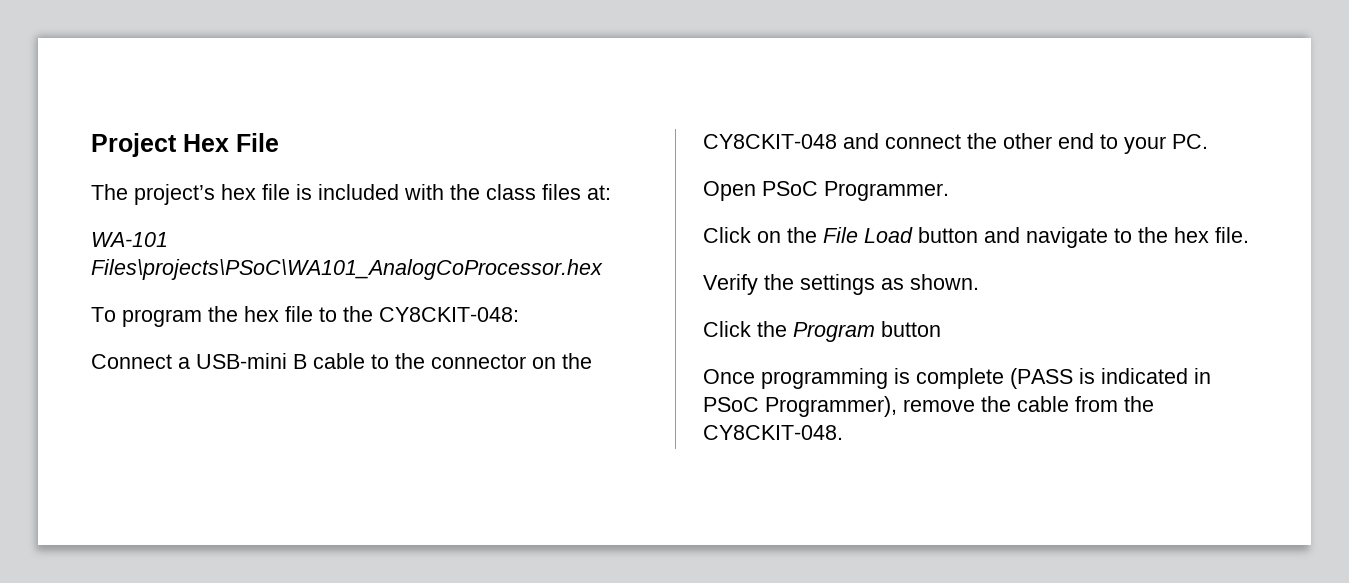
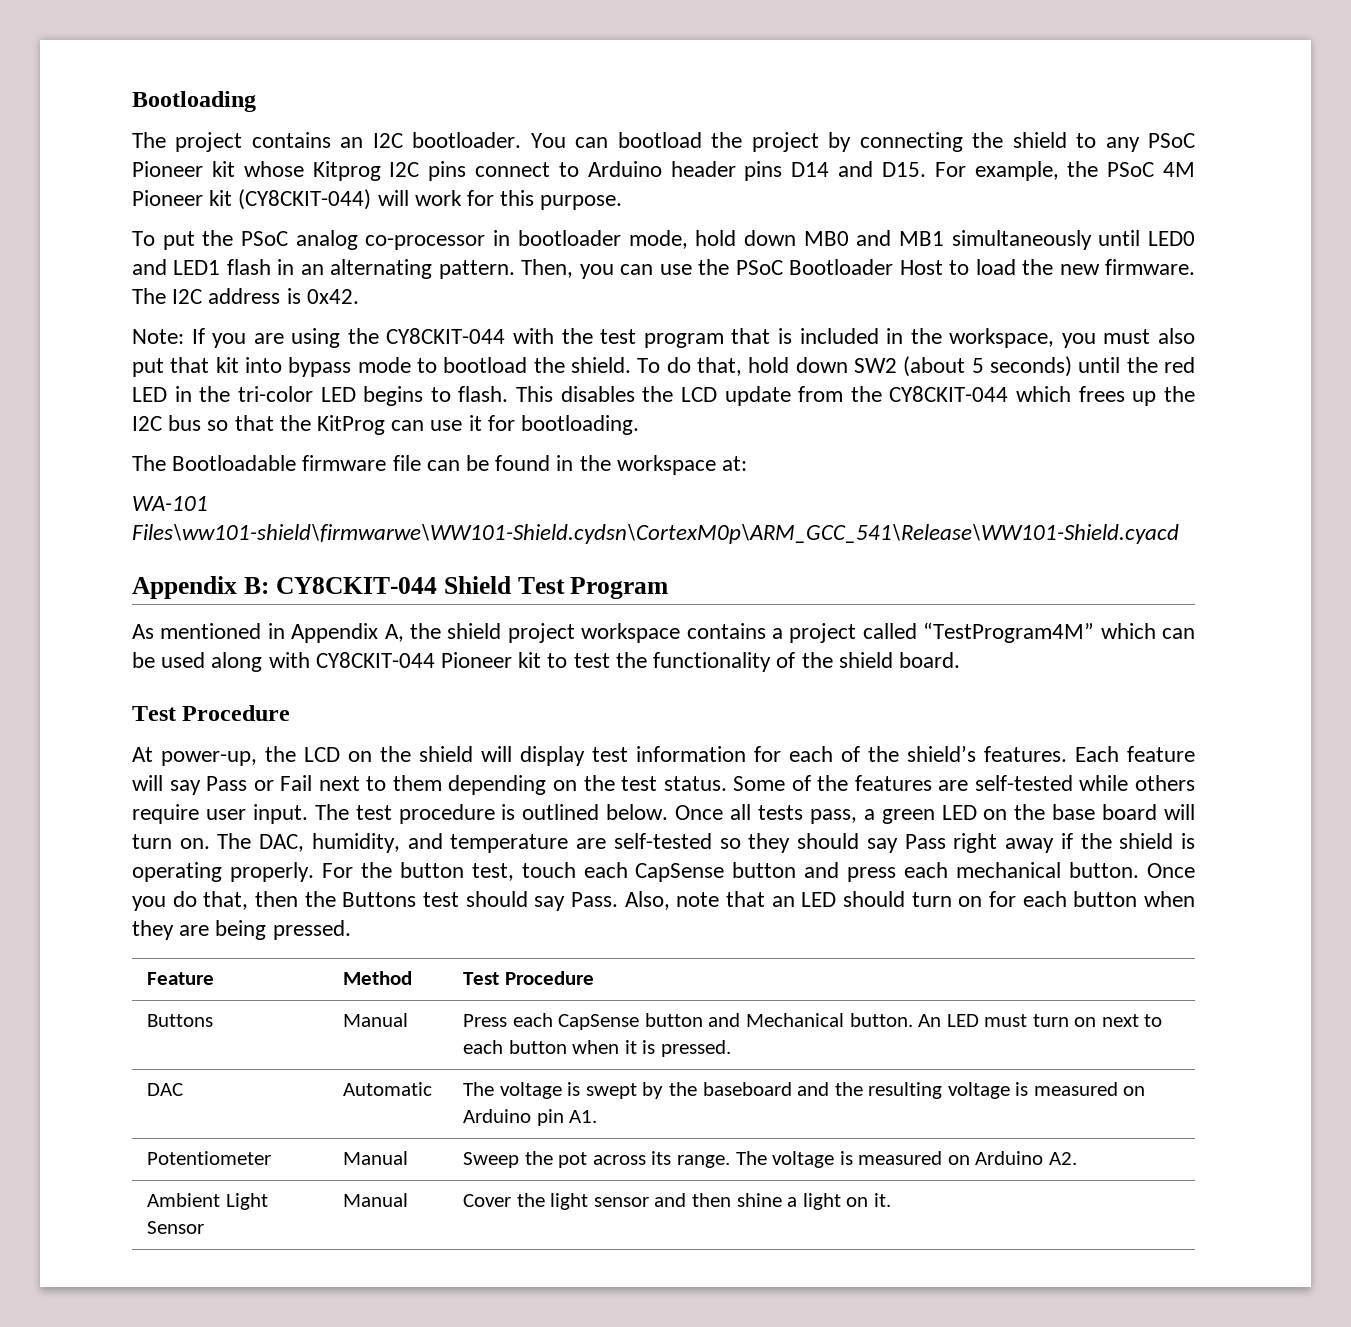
[91,133,279,157] [91,184,611,205] [91,232,168,247] [91,259,603,280] [91,306,519,327] [91,353,592,369] [703,133,1208,154] [703,181,949,201] [703,227,1249,248] [703,274,979,295] [703,321,941,342] [703,368,1211,389] [703,396,1154,417] [703,425,843,440] Project Hex File // The project’s hex file is included with the class files at: // WA-101 Files\projects\PSoC\WA101_AnalogCoProcessor.hex // To program the hex file to the CY8CKIT-048: // Connect a USB-mini B cable to the connector on the CY8CKIT-048 and connect the other end to your PC. // Open PSoC Programmer. // Click on the File Load button and navigate to the hex file. // Verify the settings as shown. // Click the Program button // Once programming is complete (PASS is indicated in PSoC Programmer), remove the cable from the CY8CKIT-048. -> [132,91,256,112] [132,132,1196,152] [132,161,1196,181] [132,189,623,210] [132,230,1195,250] [132,259,1196,279] [132,288,359,304] [132,328,1195,348] [132,356,1196,377] [132,386,1195,406] [132,415,640,435] [132,455,748,475] [132,496,208,511] [132,524,1179,544] [132,576,669,599] [132,622,1195,643] [132,652,960,672] [132,705,291,721] [132,745,1195,766] [132,775,1195,795] [132,804,1195,824] [132,833,1195,853] [132,862,1195,882] [132,891,1195,911] [132,920,351,940] [147,972,215,985] [343,971,413,985] [463,971,594,985] [147,1014,214,1027] [343,1013,409,1027] [463,1013,1163,1030] [463,1040,732,1057] [147,1083,184,1096] [343,1082,433,1096] [463,1082,1146,1099] [463,1109,598,1126] [147,1151,272,1165] [343,1151,409,1165] [463,1151,1077,1168] [147,1193,268,1210] [147,1221,205,1234] [343,1193,409,1207] [463,1193,891,1210] Bootloading // The project contains an I2C bootloader. You can bootload the project by connecting the shield to any PSoC Pioneer kit whose Kitprog I2C pins connect to Arduino header pins D14 and D15. For example, the PSoC 4M Pioneer kit (CY8CKIT-044) will work for this purpose. // To put the PSoC analog co-processor in bootloader mode, hold down MB0 and MB1 simultaneously until LED0 and LED1 flash in an alternating pattern. Then, you can use the PSoC Bootloader Host to load the new firmware. The I2C address is 0x42. // Note: If you are using the CY8CKIT-044 with the test program that is included in the workspace, you must also put that kit into bypass mode to bootload the shield. To do that, hold down SW2 (about 5 seconds) until the red LED in the tri-color LED begins to flash. This disables the LCD update from the CY8CKIT-044 which frees up the I2C bus so that the KitProg can use it for bootloading. // The Bootloadable firmware file can be found in the workspace at: // WA-101 Files\ww101-shield\firmwarwe\WW101-Shield.cydsn\CortexM0p\ARM_GCC_541\Release\WW101-Shield.cyacd // Appendix B: CY8CKIT-044 Shield Test Program // As mentioned in Appendix A, the shield project workspace contains a project called “TestProgram4M” which can be used along with CY8CKIT-044 Pioneer kit to test the functionality of the shield board. // Test Procedure // At power-up, the LCD on the shield will display test information for each of the shield’s features. Each feature will say Pass or Fail next to them depending on the test status. Some of the features are self-tested while others require user input. The test procedure is outlined below. Once all tests pass, a green LED on the base board will turn on. The DAC, humidity, and temperature are self-tested so they should say Pass right away if the shield is operating properly. For the button test, touch each CapSense button and press each mechanical button. Once you do that, then the Buttons test should say Pass. Also, note that an LED should turn on for each button when they are being pressed. // Feature | Method | Test Procedure // Buttons | Manual | Press each CapSense button and Mechanical button. An LED must turn on next to each button when it is pressed. // DAC | Automatic | The voltage is swept by the baseboard and the resulting voltage is measured on Arduino pin A1. // Potentiometer | Manual | Sweep the pot across its range. The voltage is measured on Arduino A2. // Ambient Light Sensor | Manual | Cover the light sensor and then shine a light on it.

